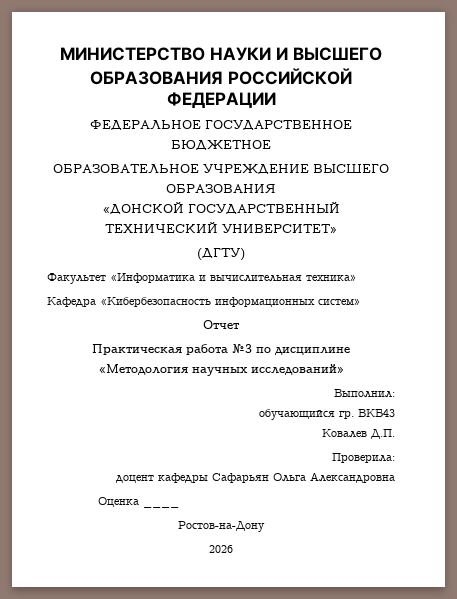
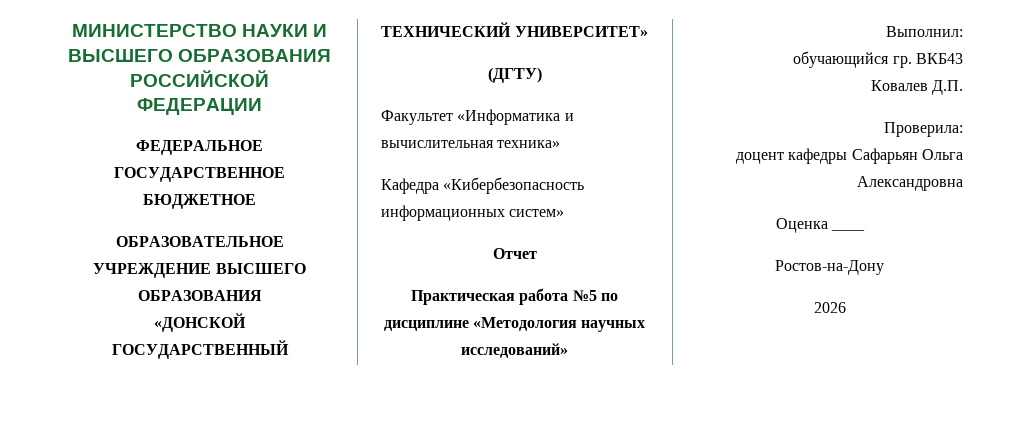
[232,343,252,354] №3 -> [572,290,597,301] №5

